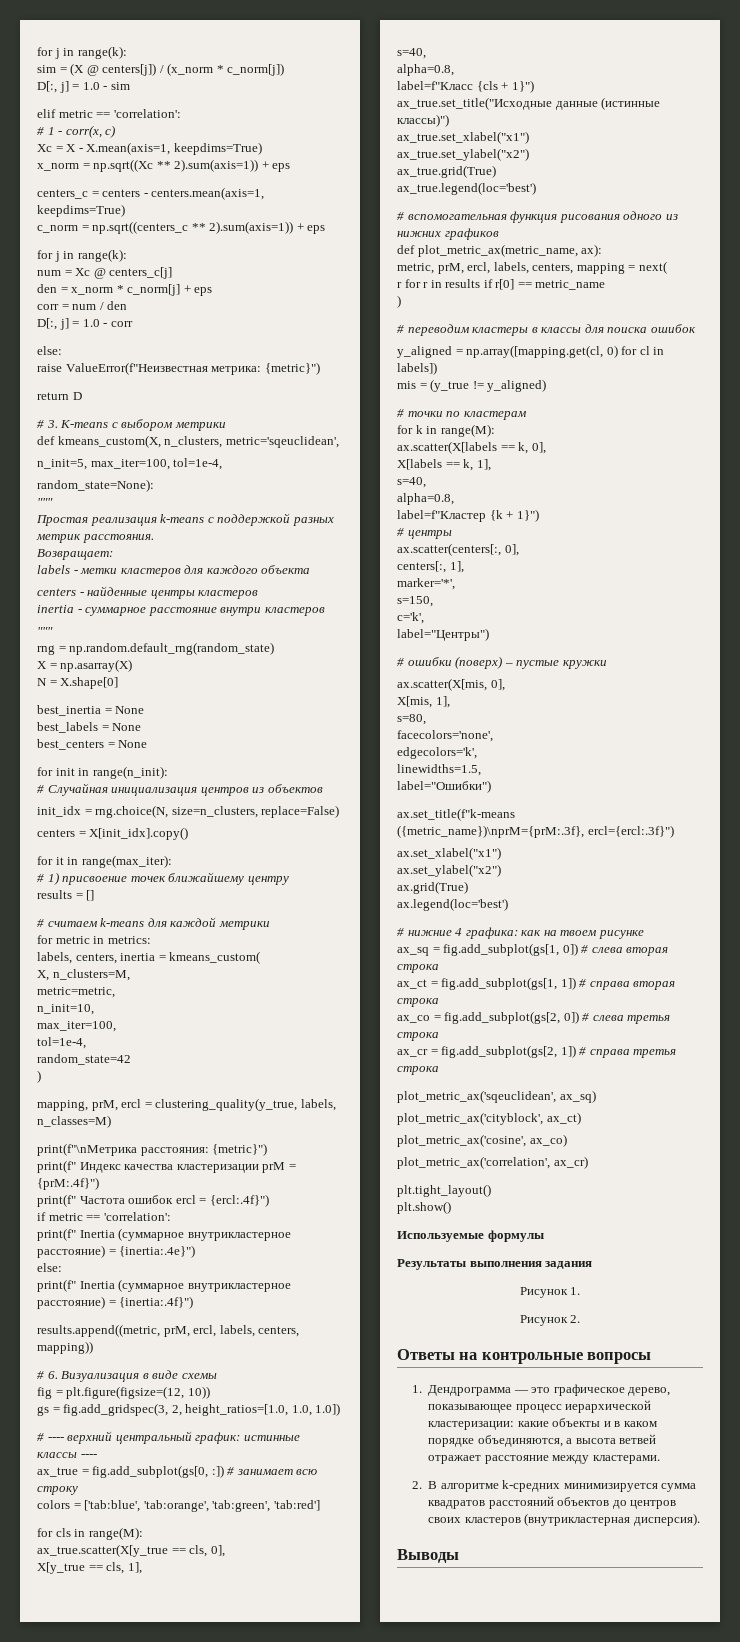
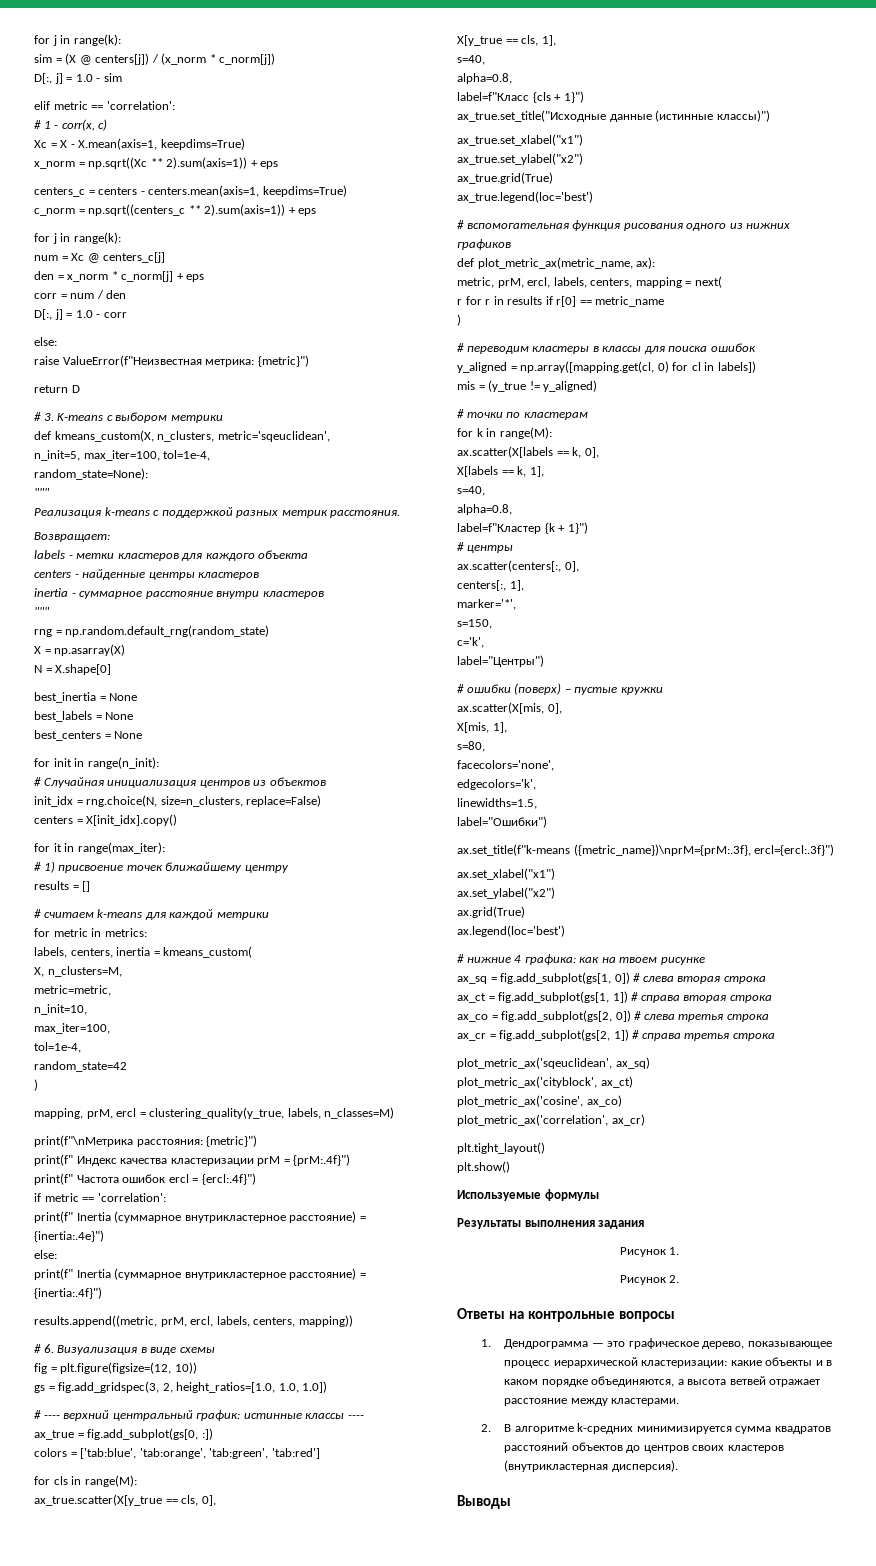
[36,515,157,526] Простая реализация -> [34,508,101,518] Реализация
[227,1467,318,1475] [37,1486,78,1495] # занимает всю строку -> (213, 1434) none

